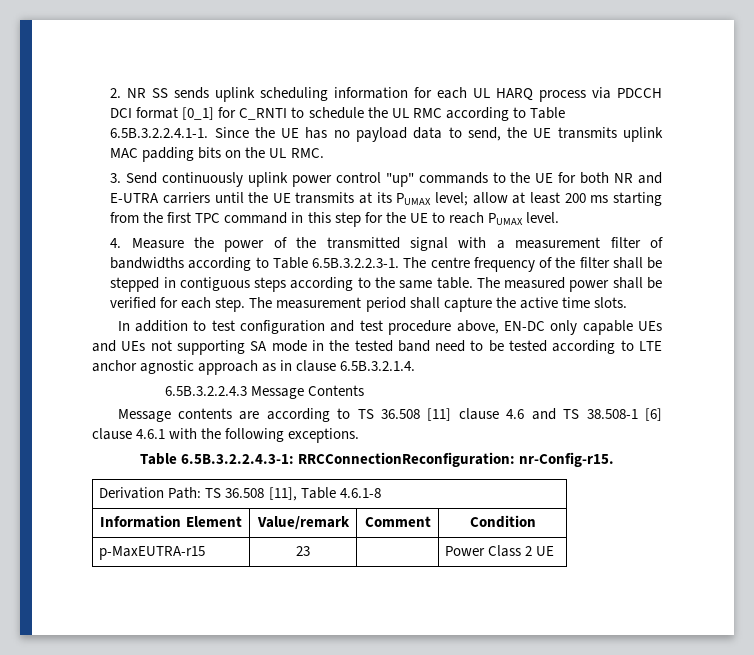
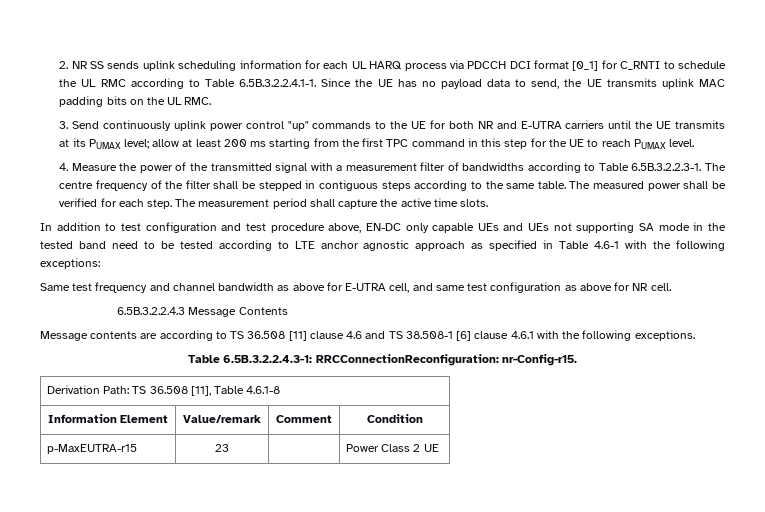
[280,360,416,372] in clause 6.5B.3.2.1.4. -> [489,240,725,251] [40,258,100,269] [40,282,671,293] specified in Table 4.6-1 with the following exceptions: // Same test frequency and channel bandwidth as above for E-UTRA cell, and same test configuration as above for NR cell.

